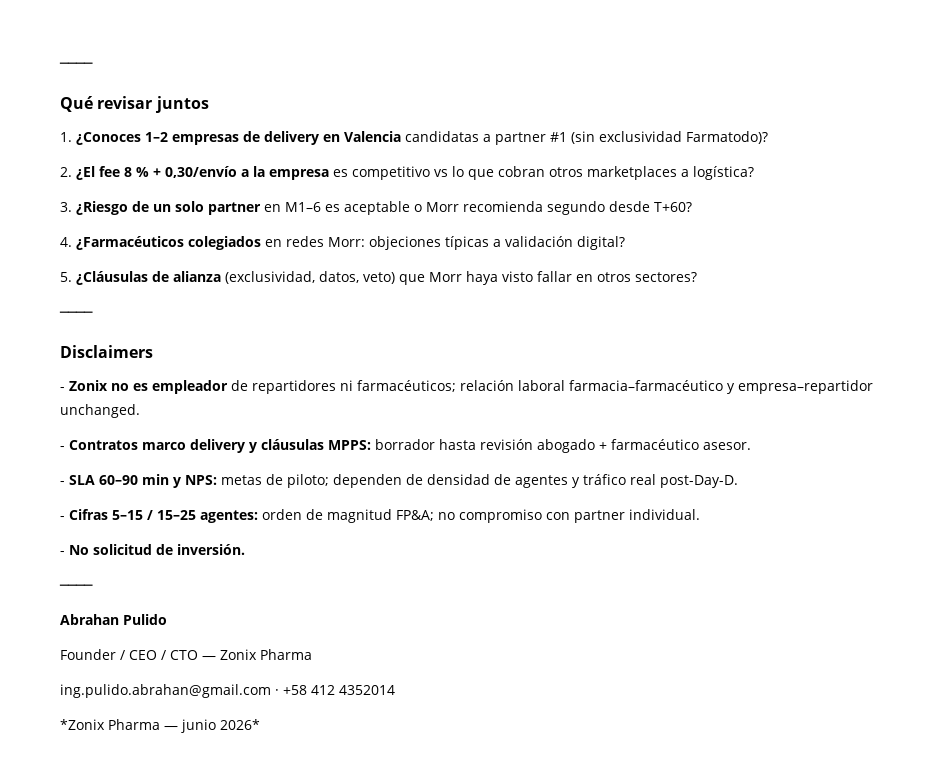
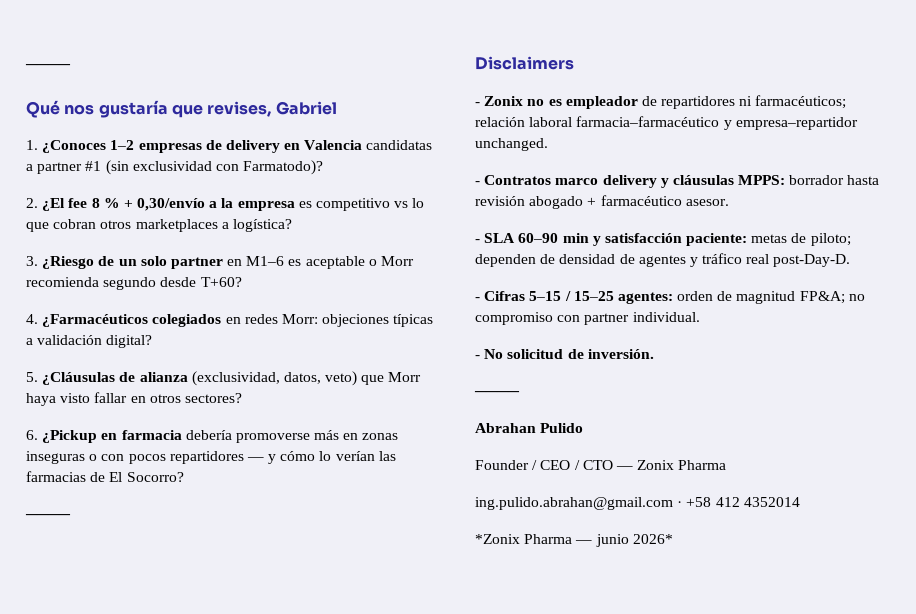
[97,96,209,113] revisar juntos -> [64,100,337,118] nos gustaría que revises, Gabriel
(682, 136) none -> [215,164,239,171] con
(697, 277) none -> [26,430,399,443] [26,451,396,464] [26,471,184,482] // 6. ¿Pickup en farmacia debería promoverse más en zonas inseguras o con pocos repartidores — y cómo lo verían las farmacias de El Socorro?
[185,475,217,485] NPS: -> [604,233,748,246] satisfacción paciente:

